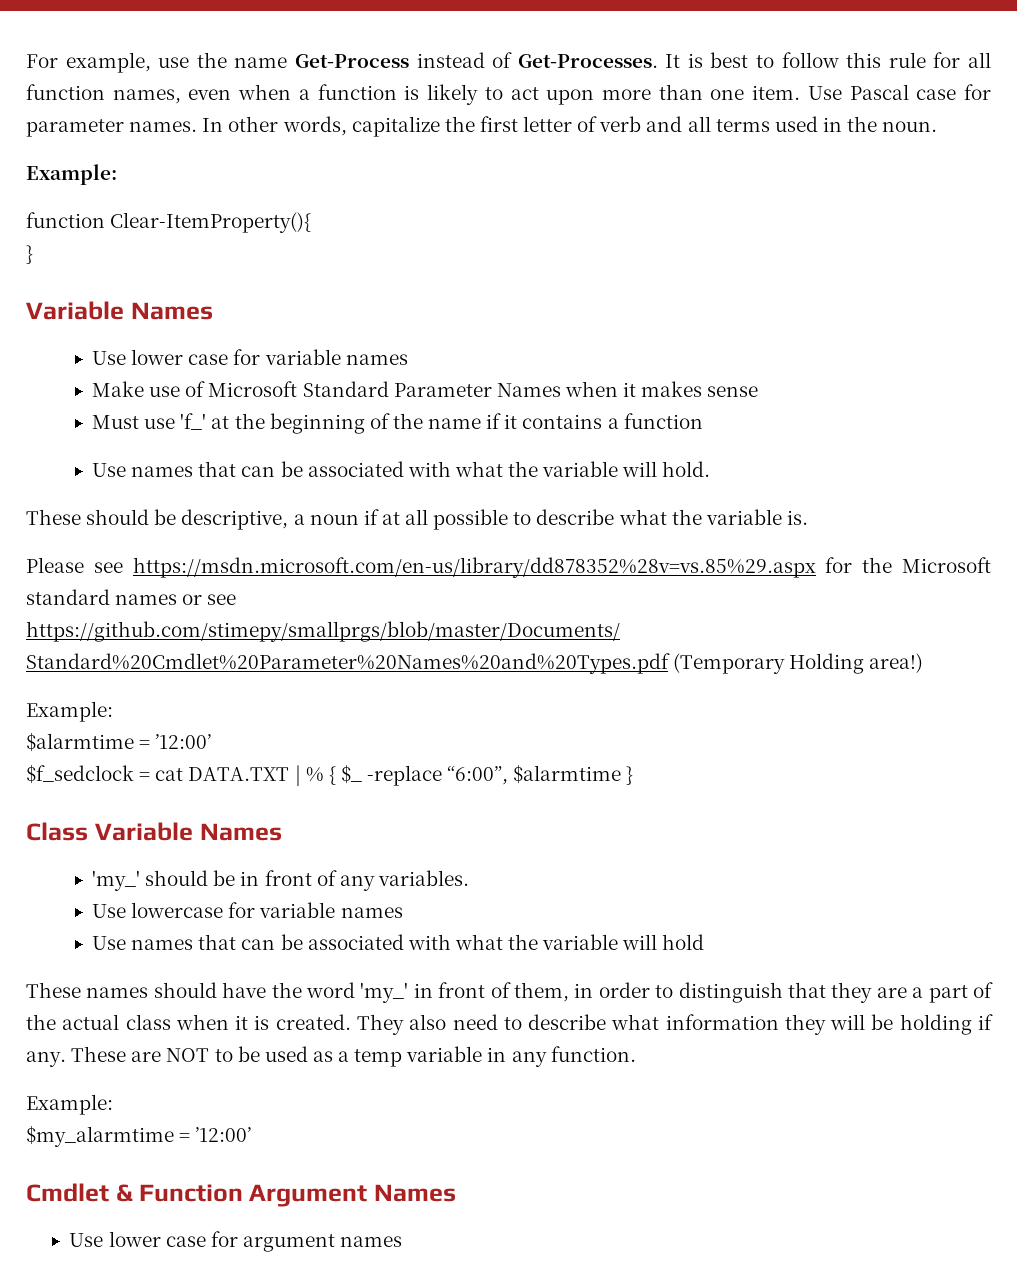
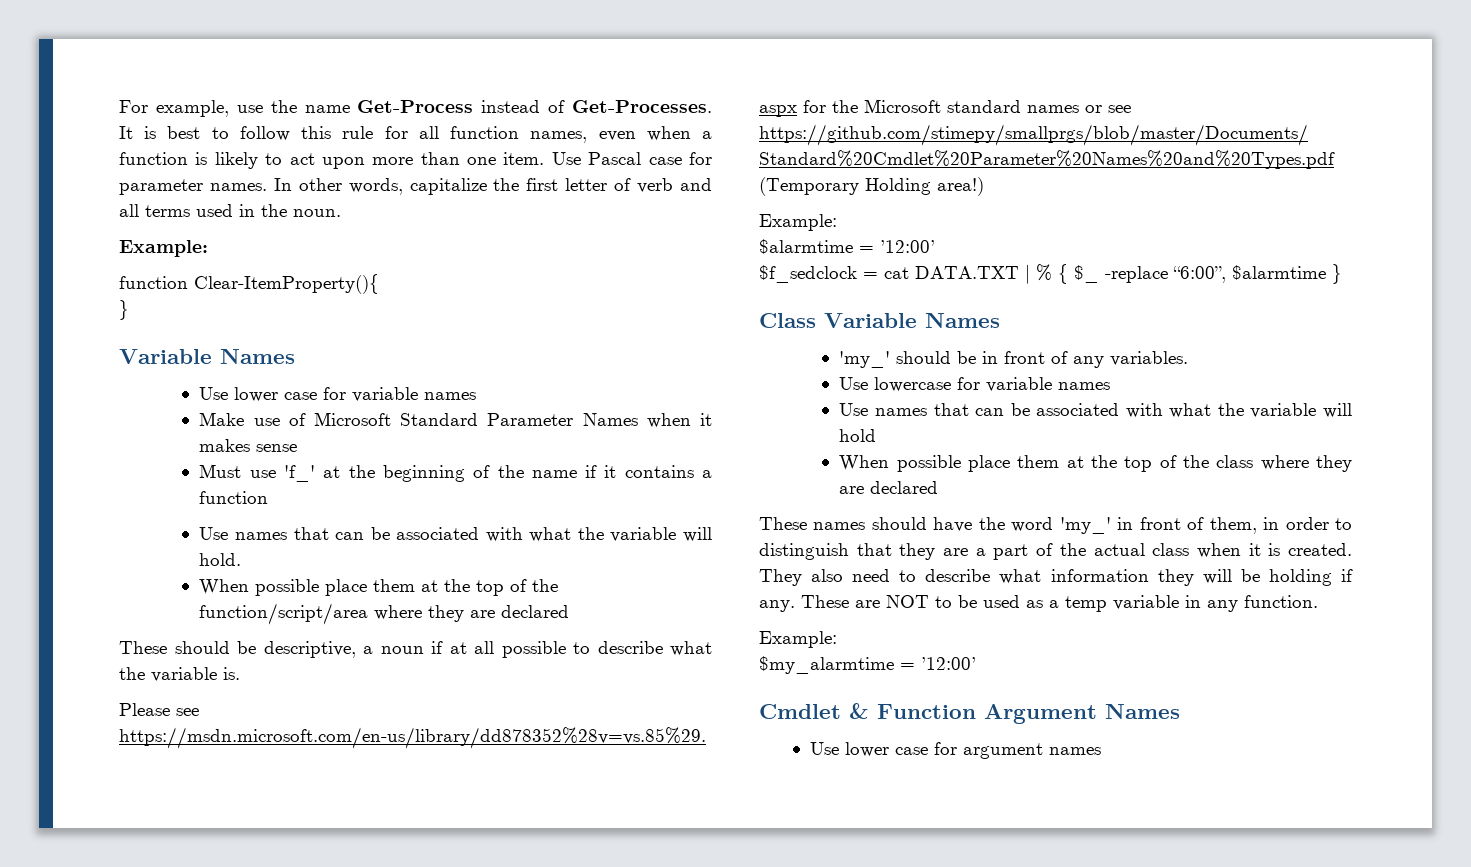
(711, 469) none -> [199,579,559,596] [199,603,570,625] // When possible place them at the top of the function/script/area where they are declared
(705, 942) none -> [839,455,1352,472] [839,481,939,494] // When possible place them at the top of the class where they are declared

